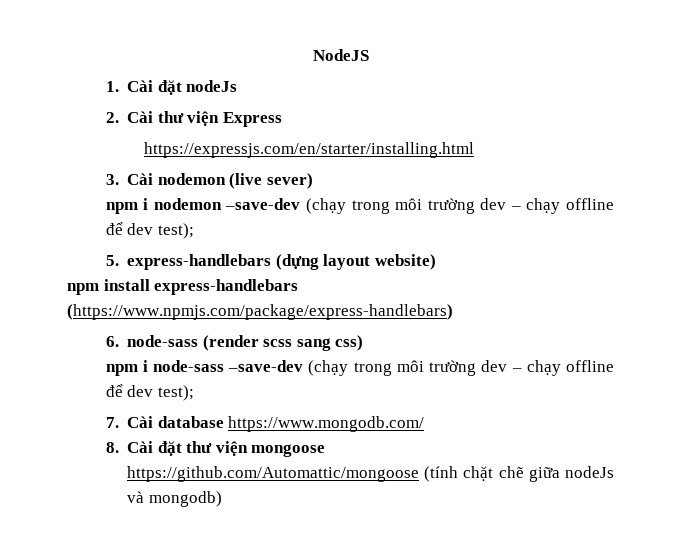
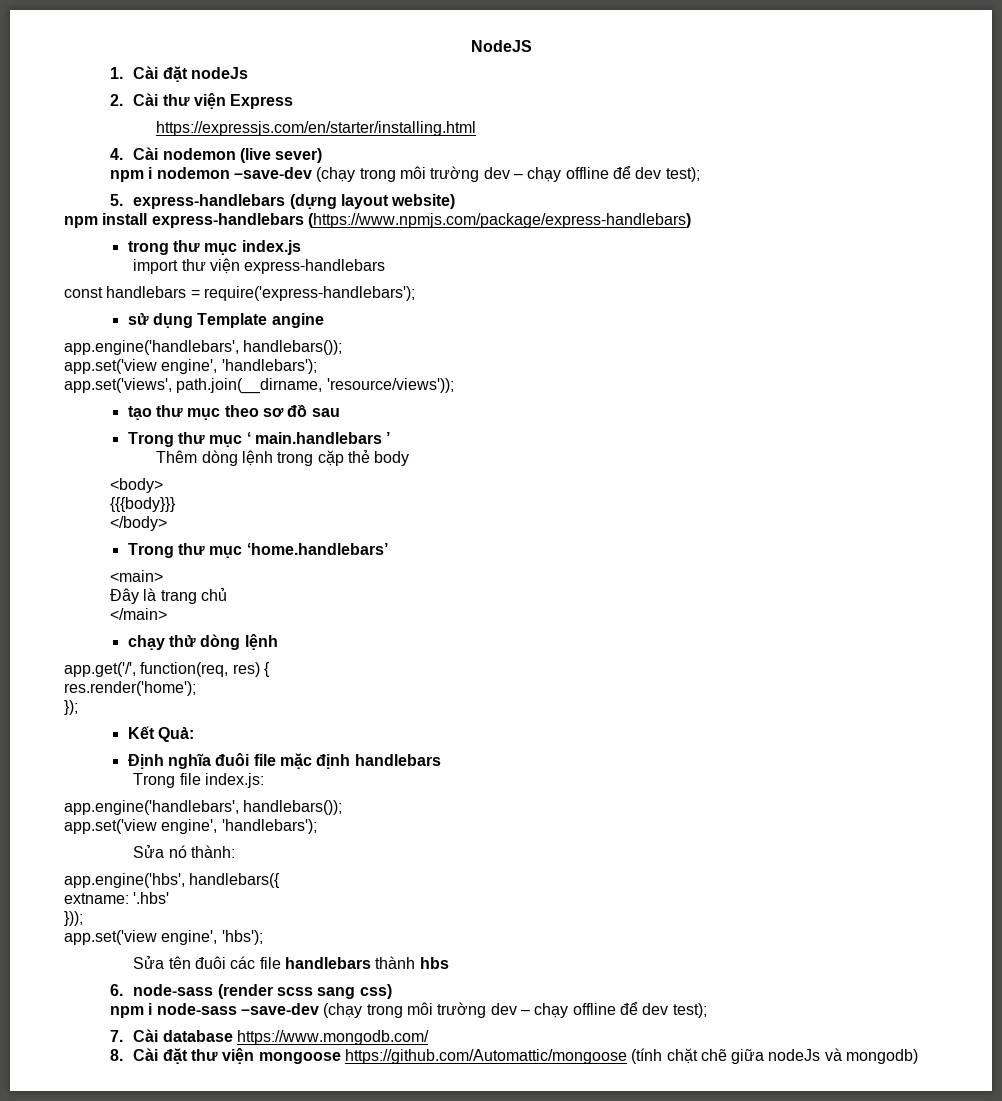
[105,174,119,185] 3. -> [110,148,124,160] 4.
(453, 312) none -> [127,240,301,255] [133,258,386,274] [64,286,415,301] [127,313,324,328] [64,340,343,355] [64,359,317,374] [64,378,454,394] [127,405,340,420] [127,432,391,447] [156,450,410,466] [110,478,164,493] [110,497,177,512] [110,516,168,531] [127,543,388,558] [110,570,164,582] [110,588,228,604] [110,608,168,620] [127,634,278,650] [64,662,270,677] [64,681,196,696] [64,700,78,715] [127,726,195,742] [127,753,441,769] [133,773,264,788] [64,800,343,815] [64,819,317,834] [133,845,235,858] [64,873,281,888] [64,892,170,904] [64,911,83,926] [64,930,263,945] [133,956,449,969] // trong thư mục index.js // import thư viện express-handlebars // const handlebars = require('express-handlebars'); // sử dụng Template angine // app.engine('handlebars', handlebars()); // app.set('view engine', 'handlebars'); // app.set('views', path.join(__dirname, 'resource/views')); // tạo thư mục theo sơ đồ sau // Trong thư mục ‘ main.handlebars ’ // Thêm dòng lệnh trong cặp thẻ body // <body> // {{{body}}} // </body> // Trong thư mục ‘home.handlebars’ // <main> // Đây là trang chủ // </main> // chạy thử dòng lệnh // app.get('/', function(req, res) { // res.render('home'); // }); // Kết Quả: // Định nghĩa đuôi file mặc định handlebars // Trong file index.js: // app.engine('handlebars', handlebars()); // app.set('view engine', 'handlebars'); // Sửa nó thành: // app.engine('hbs', handlebars({ // extname: '.hbs' // })); // app.set('view engine', 'hbs'); // Sửa tên đuôi các file handlebars thành hbs

